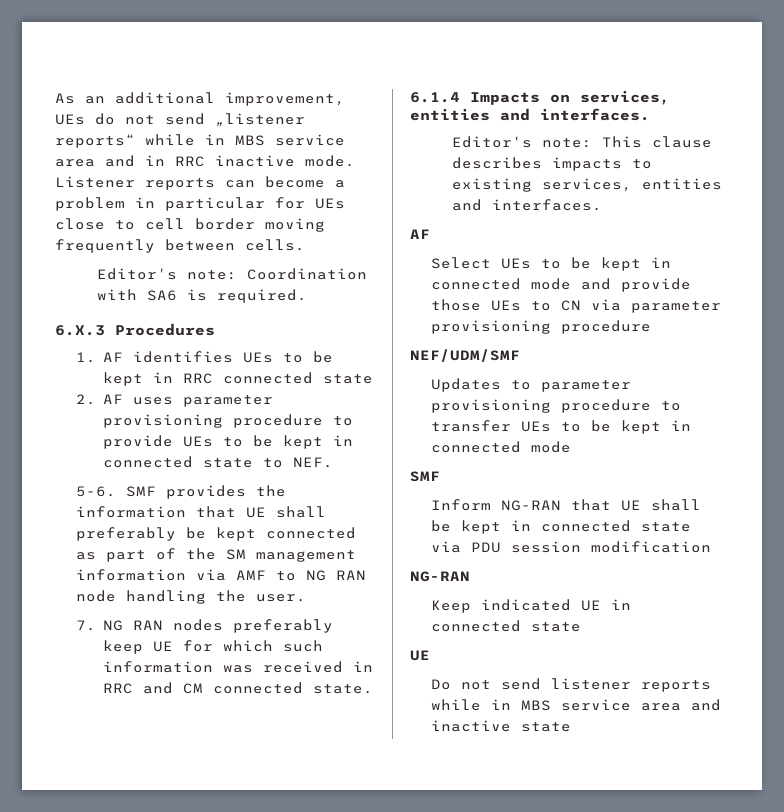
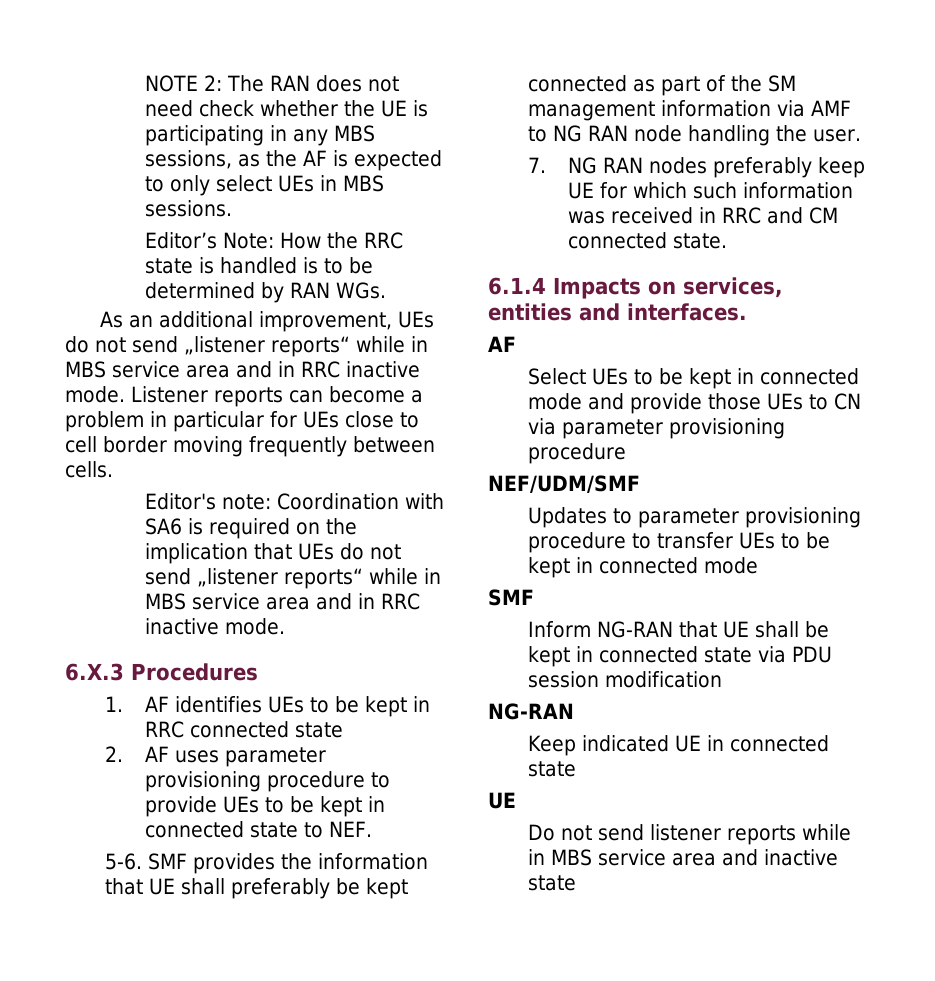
(55, 98) none -> [144,75,399,92] [144,100,428,117] [144,125,375,146] [144,150,442,171] [144,175,384,196] [144,200,232,217] [144,232,403,249] [144,257,373,274] [144,282,386,303] NOTE 2: The RAN does not need check whether the UE is participating in any MBS sessions, as the AF is expected to only select UEs in MBS sessions. // Editor’s Note: How the RRC state is handled is to be determined by RAN WGs. //
[216,289,307,303] required. -> [208,518,357,539] [144,543,401,564] [144,568,441,589] [144,593,420,610] [144,618,285,635] required on the implication that UEs do not send „listener reports“ while in MBS service area and in RRC inactive mode.
[451,136,712,148] [451,157,652,171] [451,178,722,192] [451,199,602,211] // Editor's note: This clause describes impacts to existing services, entities and interfaces. -> (747, 312) none

